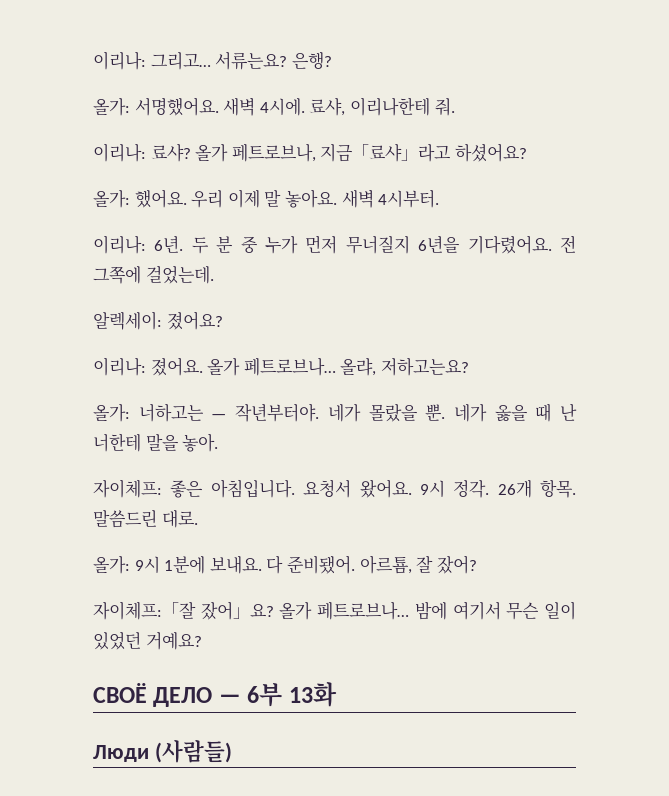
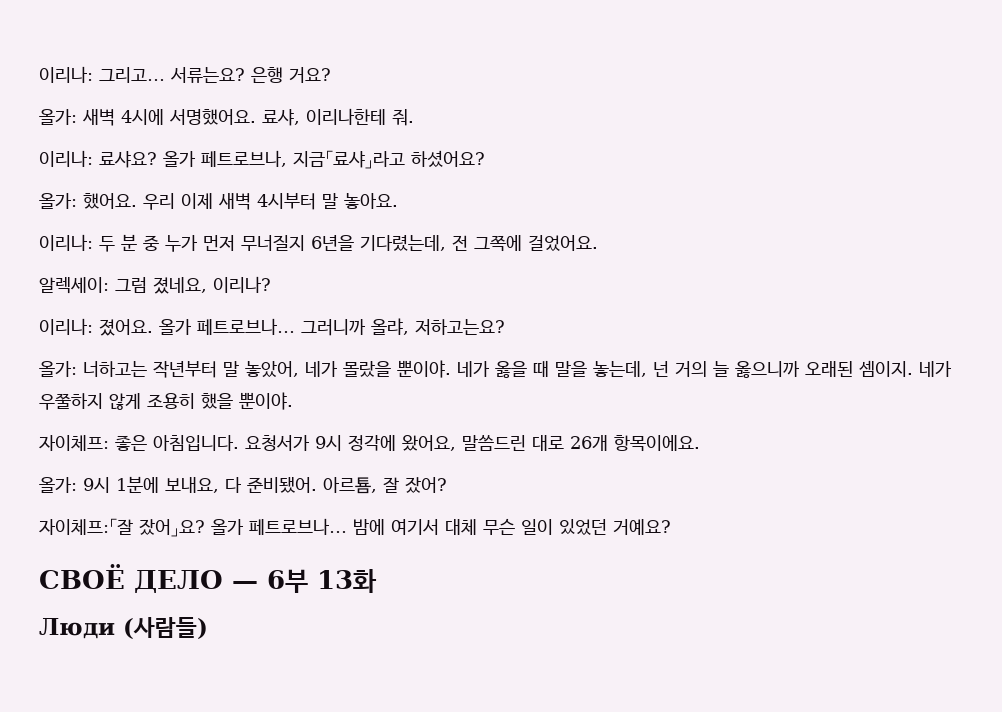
[291,52,332,69] [93,97,305,116] 은행? // 올가: 서명했어요. 새벽 4시에. -> [251,67,331,83] [39,109,256,126] 은행 거요? // 올가: 새벽 4시에 서명했어요.
[150,144,191,162] 료샤? -> [99,151,157,168] 료샤요?
(260, 198) none -> [218,193,316,210] 새벽 4시부터
[341,189,440,208] [93,235,184,254] 새벽 4시부터. // 이리나: 6년. -> [39,234,93,251] // 이리나:
[467,235,552,254] 기다렸어요. -> [360,235,446,251] 기다렸는데,
[145,265,214,284] 걸었는데. -> [528,235,598,252] 걸었어요.
[166,311,223,330] 졌어요? -> [115,276,271,294] 그럼 졌네요, 이리나?
(336, 366) none -> [301,319,366,336] 그러니까
[211,403,320,422] — 작년부터야. -> [153,360,299,378] 작년부터 말 놓았어,
[425,404,446,421] 뿐. -> [397,360,451,378] 뿐이야.
[559,403,577,421] [93,433,219,452] [93,479,576,498] [93,510,198,528] 난 너한테 말을 놓아. // 자이체프: 좋은 아침입니다. 요청서 왔어요. 9시 정각. 26개 항목. 말씀드린 대로. -> [555,360,952,378] [39,392,293,410] [39,435,700,452] 말을 놓는데, 넌 거의 늘 옳으니까 오래된 셈이지. 네가 우쭐하지 않게 조용히 했을 뿐이야. // 자이체프: 좋은 아침입니다. 요청서가 9시 정각에 왔어요, 말씀드린 대로 26개 항목이에요.
[209,555,262,574] 보내요. -> [165,477,219,493] 보내요,
(501, 610) none -> [445,519,477,535] 대체

